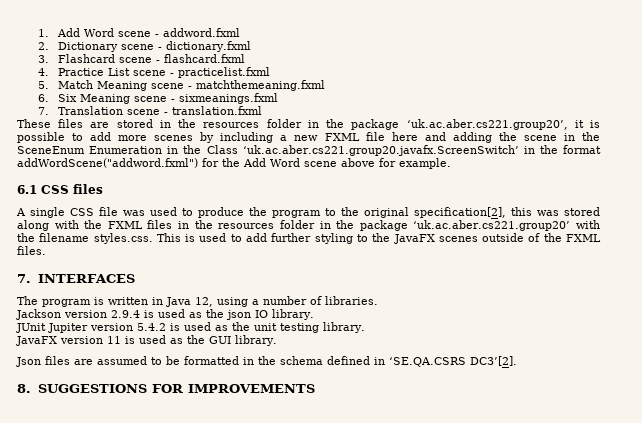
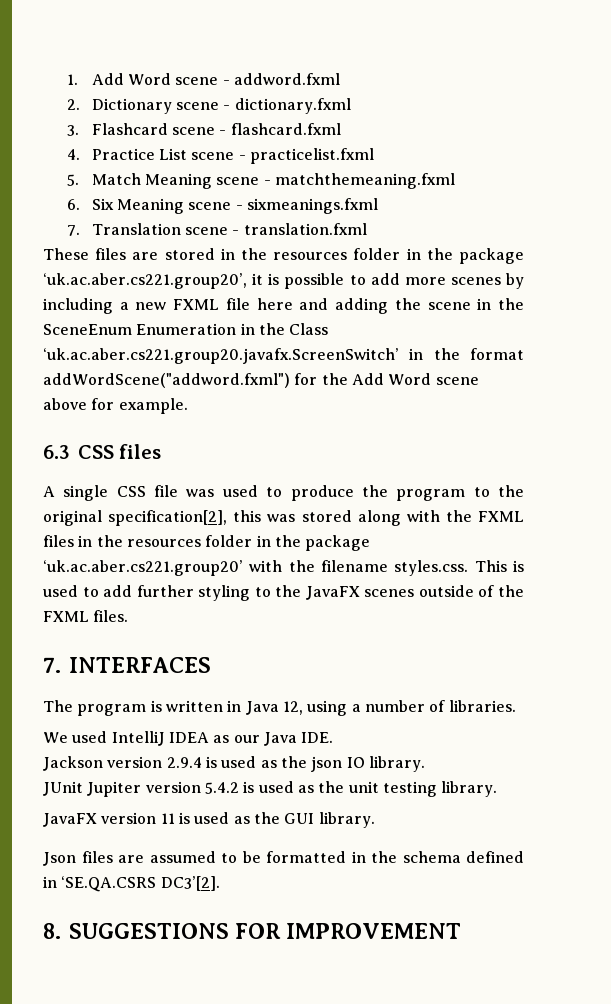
[17,185,37,194] 6.1 -> [43,445,70,459] 6.3
(378, 300) none -> [43,731,334,746] // We used IntelliJ IDEA as our Java IDE.
[187,384,315,393] IMPROVEMENTS -> [286,923,462,939] IMPROVEMENT

